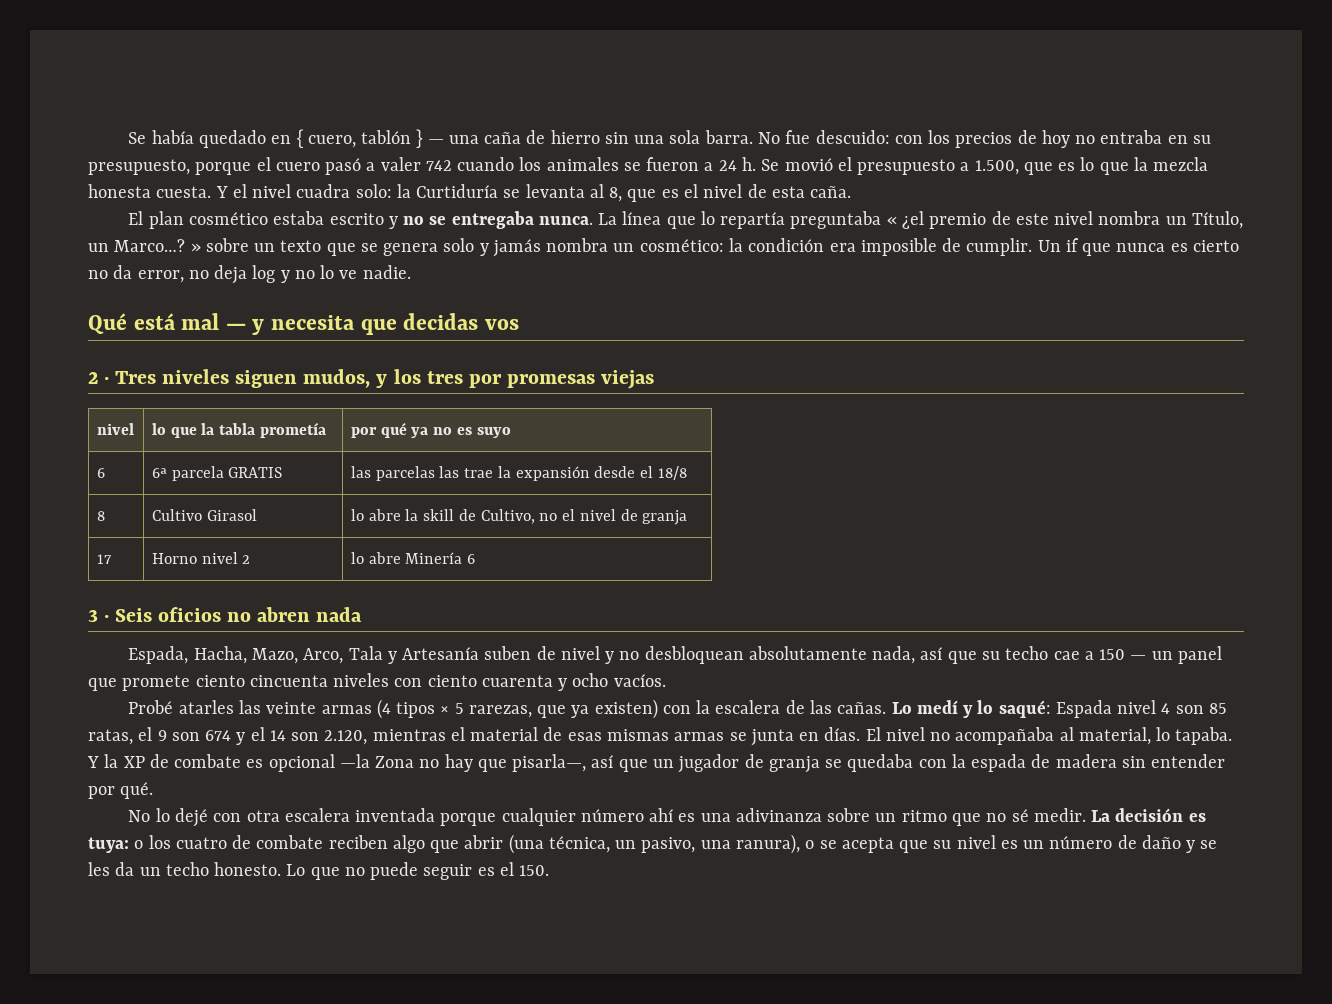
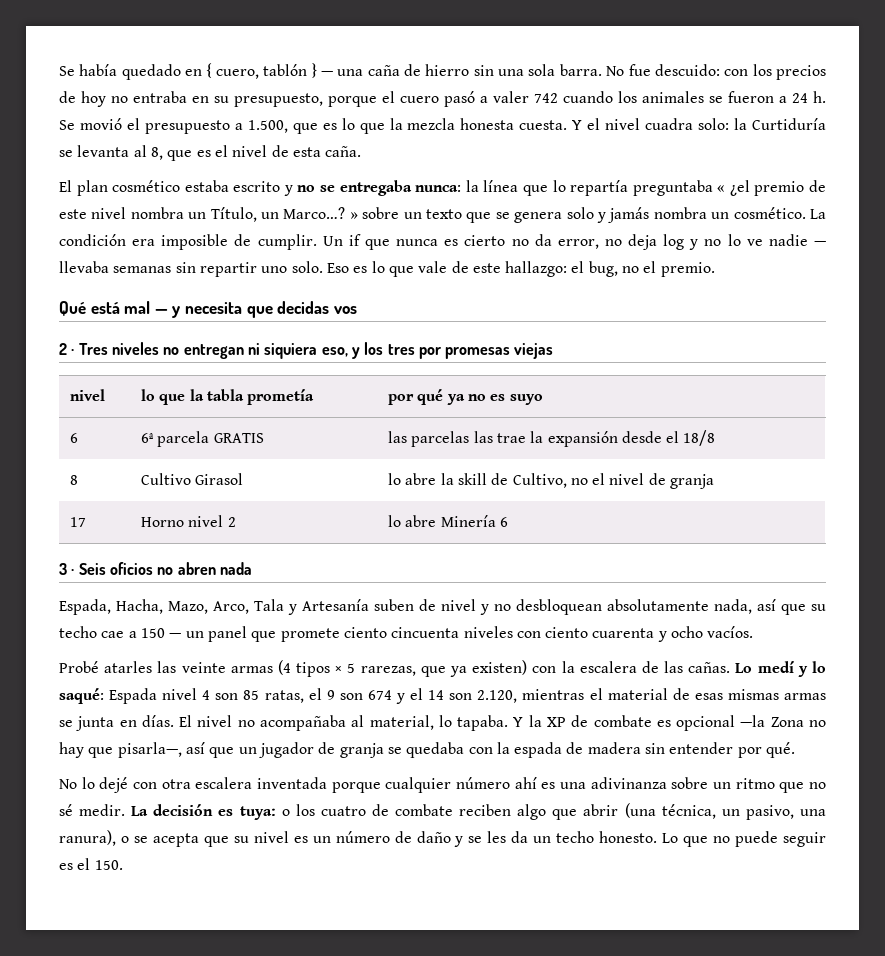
[538,213,618,225] nunca. La -> [415,180,479,192] nunca: la
[639,238,743,252] cosmético: la -> [733,207,826,219] cosmético. La
[362,265,411,279] nadie. -> [768,234,826,246] [59,261,715,277] nadie — llevaba semanas sin repartir uno solo. Eso es lo que vale de este hallazgo: el bug, no el premio.
[235,369,371,388] siguen mudos, -> [163,343,348,359] no entregan ni siquiera eso,

